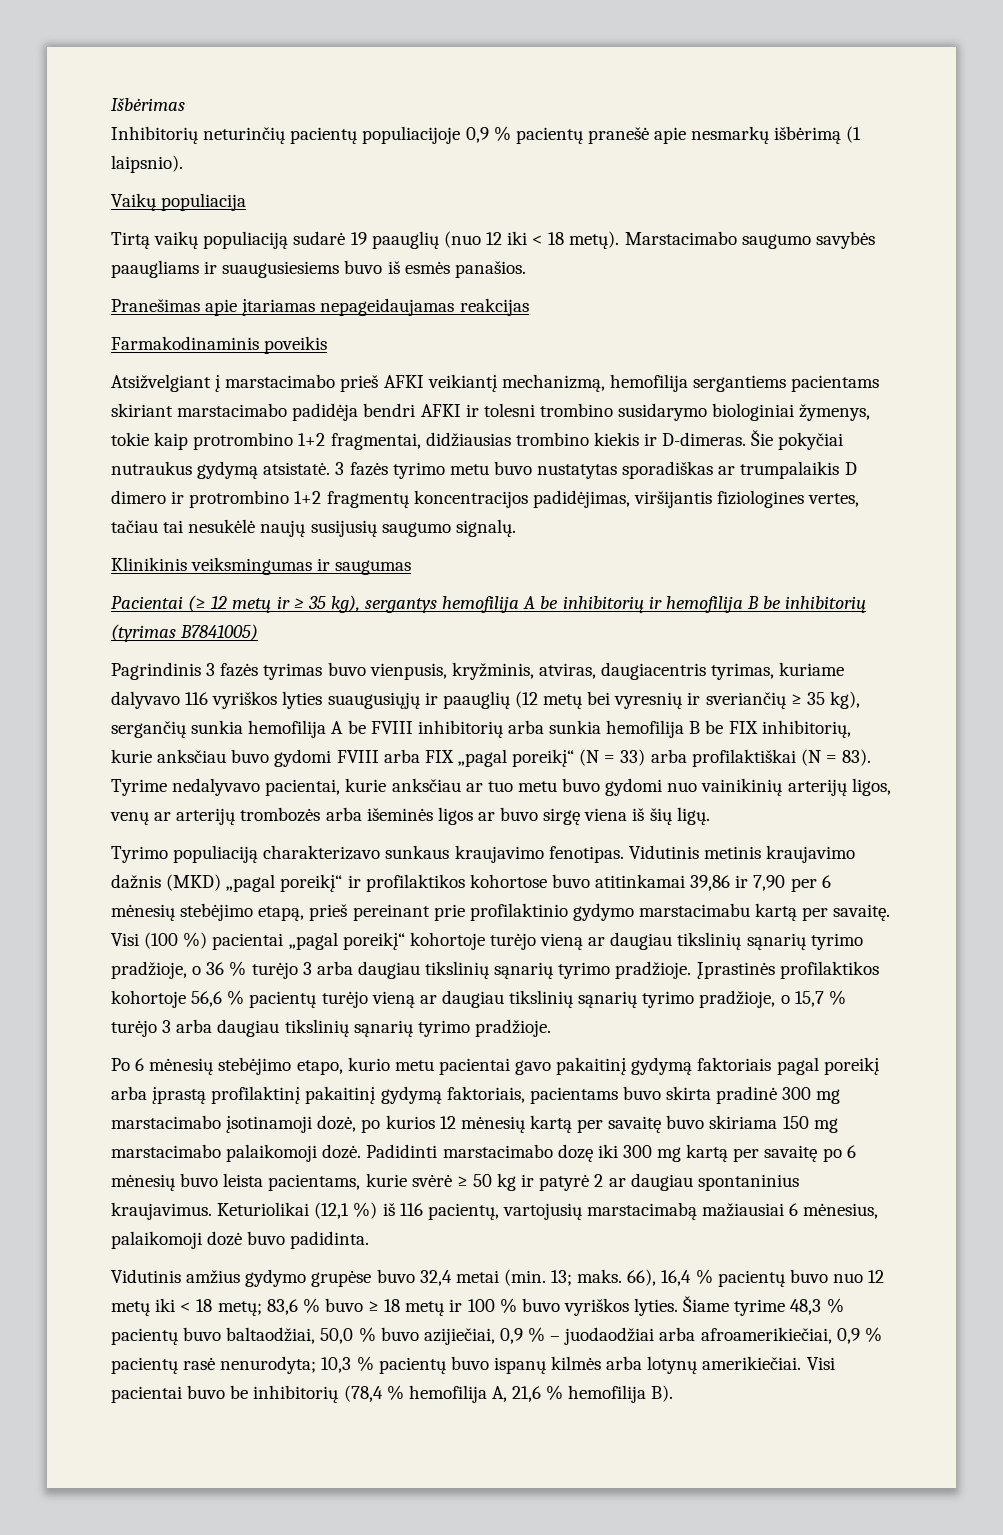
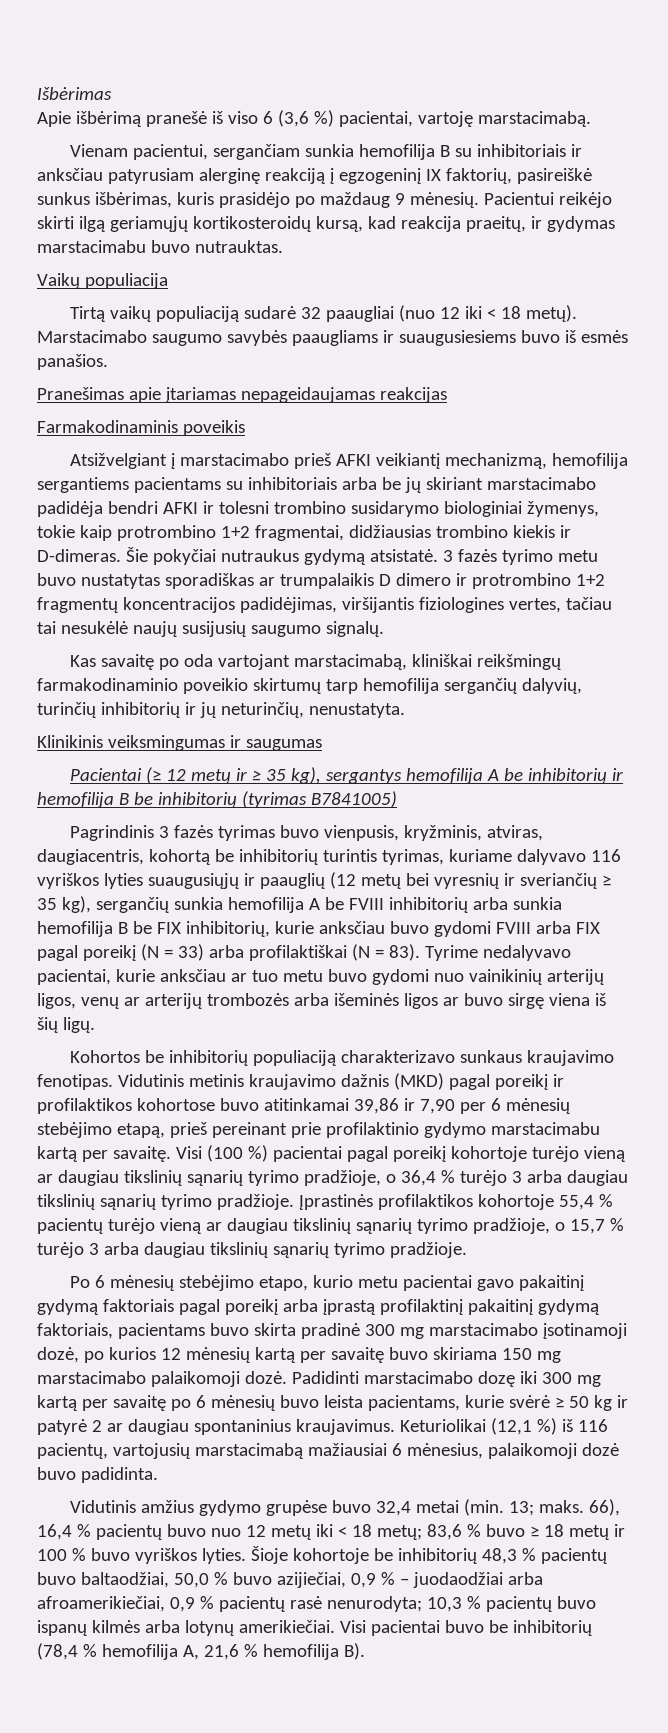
[111,126,862,144] [111,155,183,173] Inhibitorių neturinčių pacientų populiacijoje 0,9 % pacientų pranešė apie nesmarkų išbėrimą (1 laipsnio). -> [37,110,591,127] [69,144,582,160] [37,168,592,184] [37,192,612,208] [37,216,615,232] [37,240,283,253] Apie išbėrimą pranešė iš viso 6 (3,6 %) pacientai, vartoję marstacimabą. // Vienam pacientui, sergančiam sunkia hemofilija B su inhibitoriais ir anksčiau patyrusiam alerginę reakciją į egzogeninį IX faktorių, pasireiškė sunkus išbėrimas, kuris prasidėjo po maždaug 9 mėnesių. Pacientui reikėjo skirti ilgą geriamųjų kortikosteroidų kursą, kad reakcija praeitų, ir gydymas marstacimabu buvo nutrauktas.
[350,231,439,249] 19 paauglių -> [300,306,394,322] 32 paaugliai
(880, 383) none -> [225,477,421,493] su inhibitoriais arba be jų
(516, 528) none -> [69,654,561,670] [37,678,582,694] [37,702,405,718] // Kas savaitę po oda vartojant marstacimabą, kliniškai reikšmingų farmakodinaminio poveikio skirtumų tarp hemofilija sergančių dalyvių, turinčių inhibitorių ir jų neturinčių, nenustatyta.
[601,662,707,680] daugiacentris -> [37,849,377,865] daugiacentris, kohortą be inhibitorių turintis
[457,749,575,767] „pagal poreikį“ -> [37,945,136,961] pagal poreikį
[111,846,168,863] Tyrimo -> [69,1050,248,1066] Kohortos be inhibitorių
[226,874,343,892] „pagal poreikį“ -> [448,1074,548,1090] pagal poreikį
[288,932,405,950] „pagal poreikį“ -> [346,1146,446,1162] pagal poreikį
[206,962,225,975] 36 -> [400,1170,436,1186] 36,4
[191,991,223,1007] 56,6 -> [558,1195,594,1210] 55,4
[683,1296,786,1316] Šiame tyrime -> [250,1546,477,1564] Šioje kohortoje be inhibitorių

